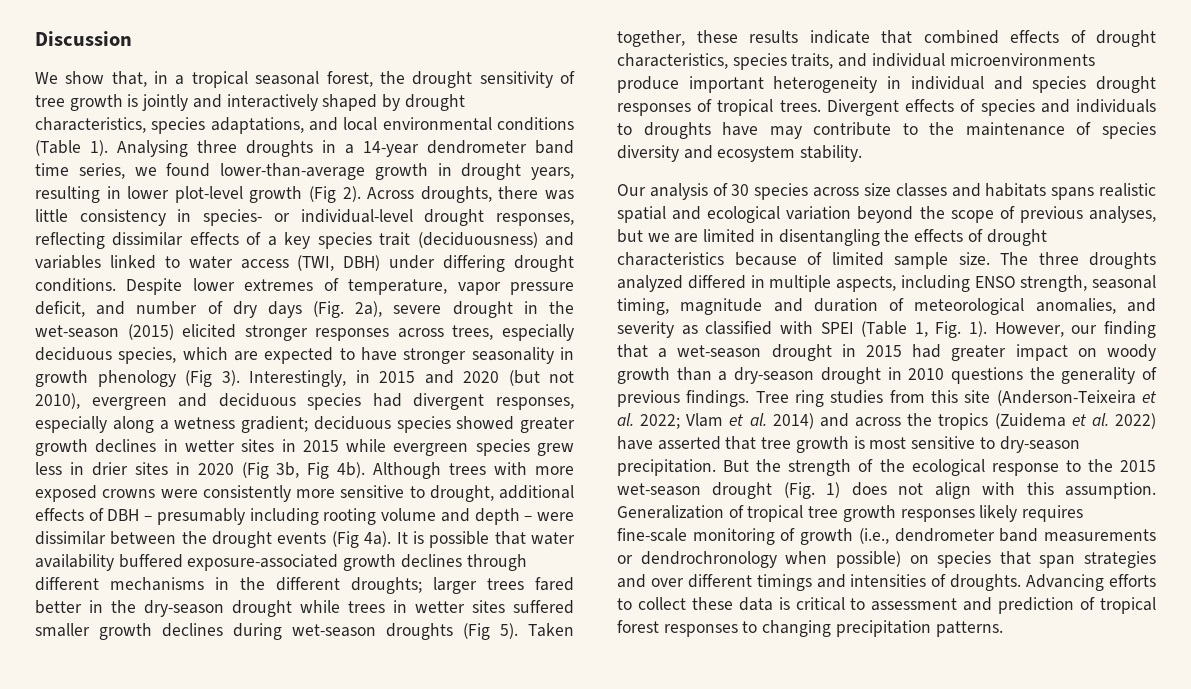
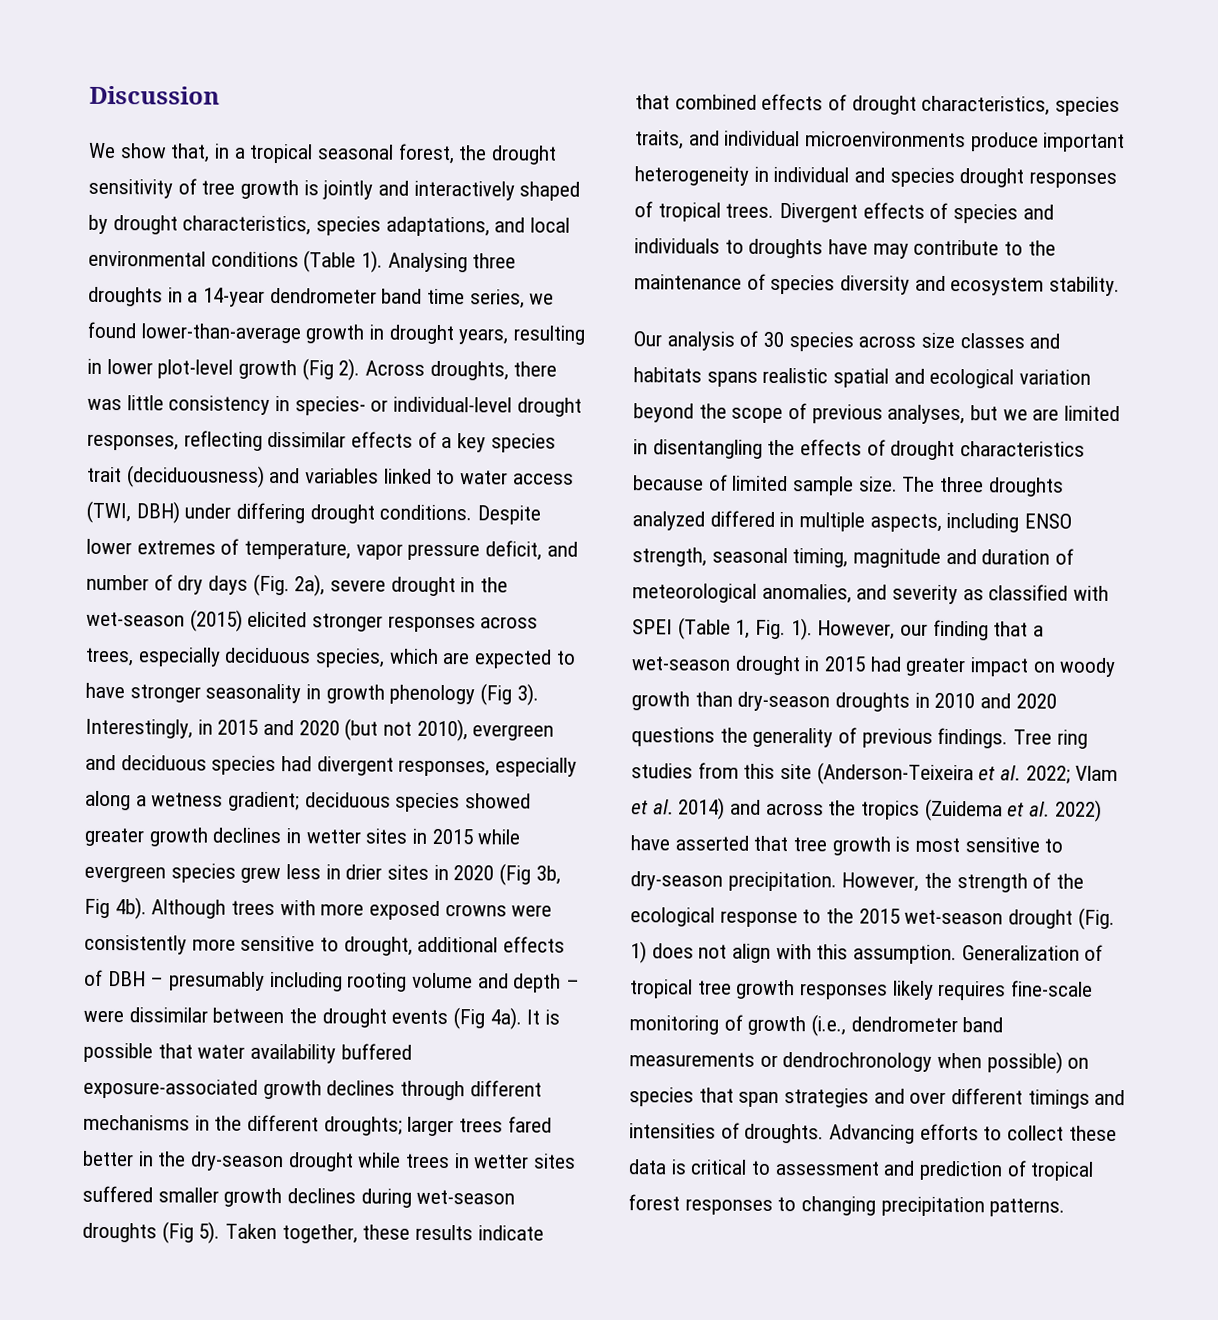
[718,367,945,384] a dry-season drought in 2010 -> [737,691,1057,712] dry-season droughts in 2010 and 2020
[723,460,750,472] But -> [841,872,920,892] However,

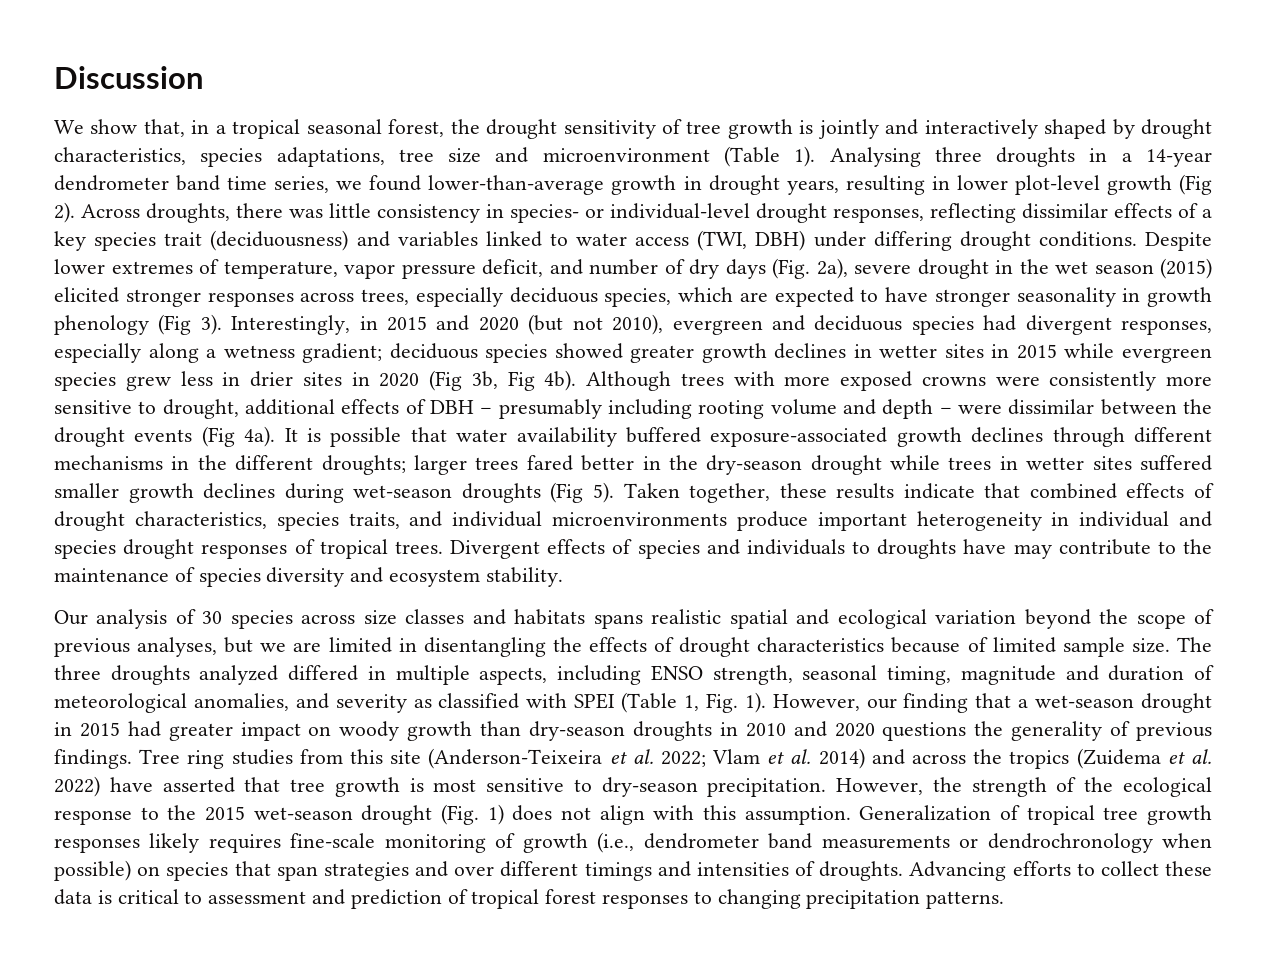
[494,217,571,233] [88,250,299,268] and local environmental conditions -> [398,147,710,163] tree size and microenvironment
[86,611,185,627] wet-season -> [1055,261,1154,274] wet season

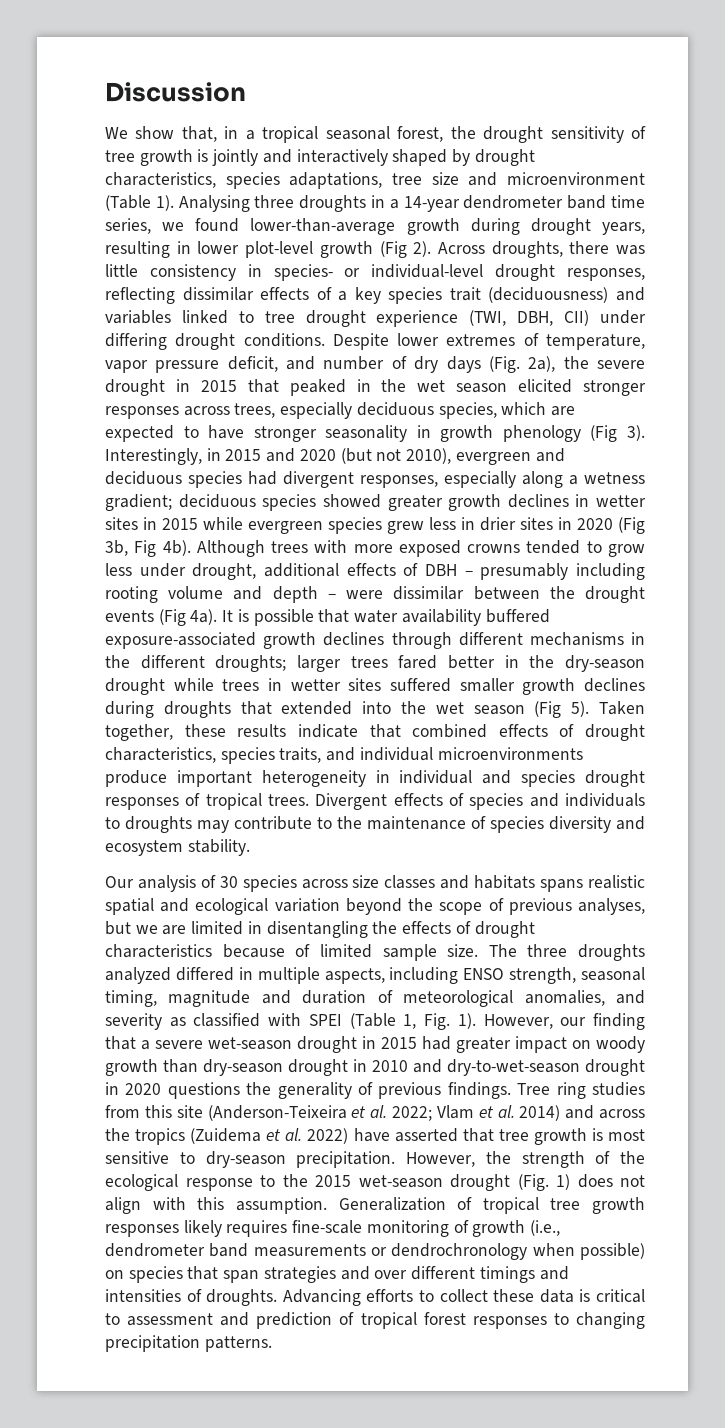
[683,176,702,190] in -> [470,218,520,235] during
[576,230,806,251] water access (TWI, DBH) -> [264,310,590,327] tree drought experience (TWI, DBH, CII)
(848, 268) none -> [563,356,589,369] the
[1019,258,1212,279] the wet season (2015) -> [200,379,508,396] 2015 that peaked in the wet season
[995,371,1212,391] [54,400,157,414] were consistently more sensitive to -> [526,540,645,557] [105,563,186,577] tended to grow less under
[353,483,541,503] wet-season droughts -> [163,701,525,718] droughts that extended into the wet season
[963,539,1007,554] have -> (192, 824) none
(1029, 703) none -> [155,1040,203,1049] severe
[632,721,712,741] droughts -> [288,1059,348,1076] drought
(827, 729) none -> [447,1059,645,1076] [105,1082,119,1095] dry-to-wet-season drought in

